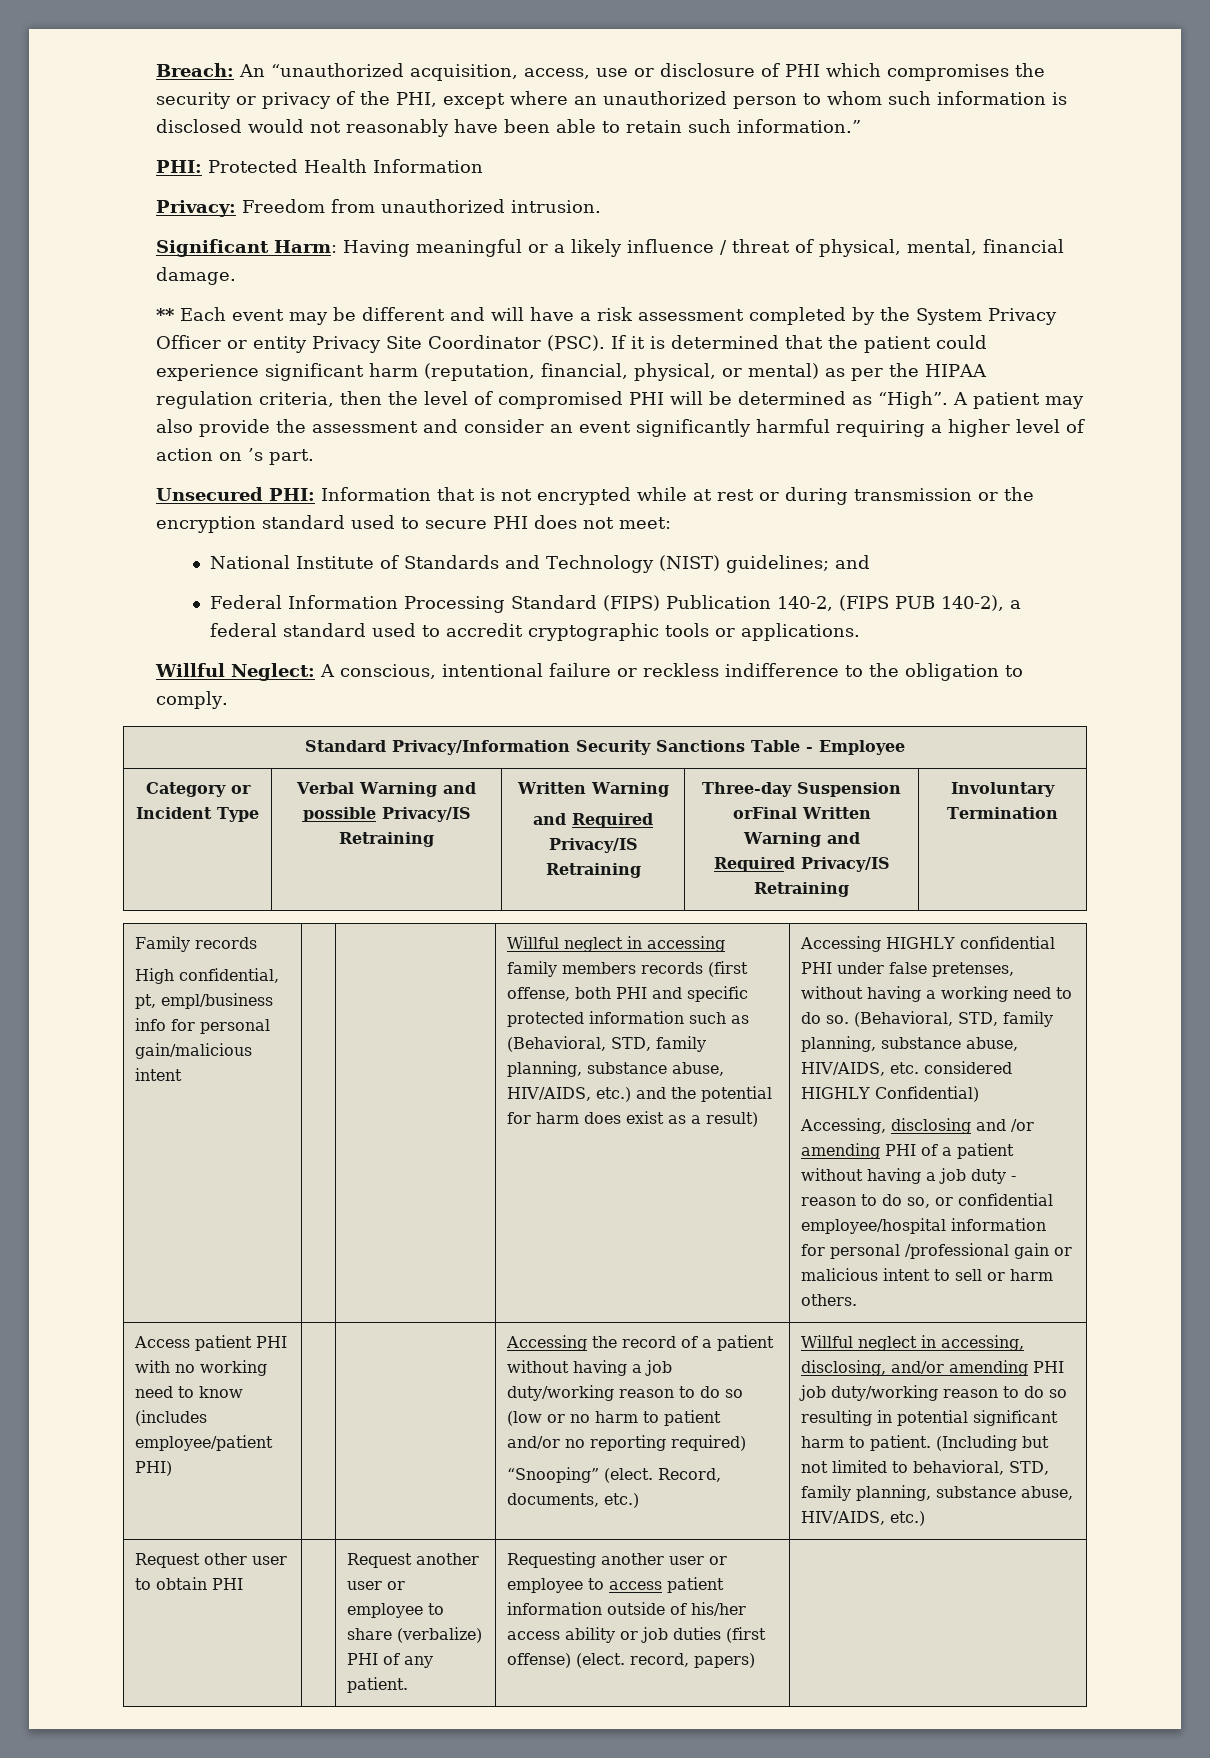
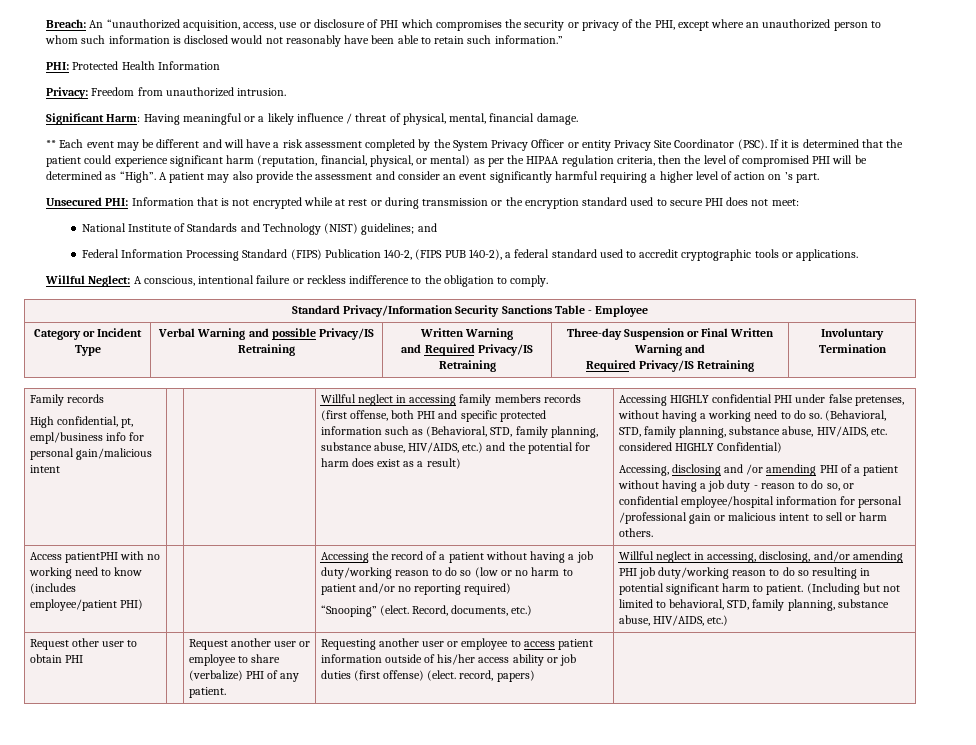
[732,807,797,819] orFinal -> [687,328,729,337] or Final
[195,1335,288,1351] patient PHI -> [64,552,118,563] patientPHI

